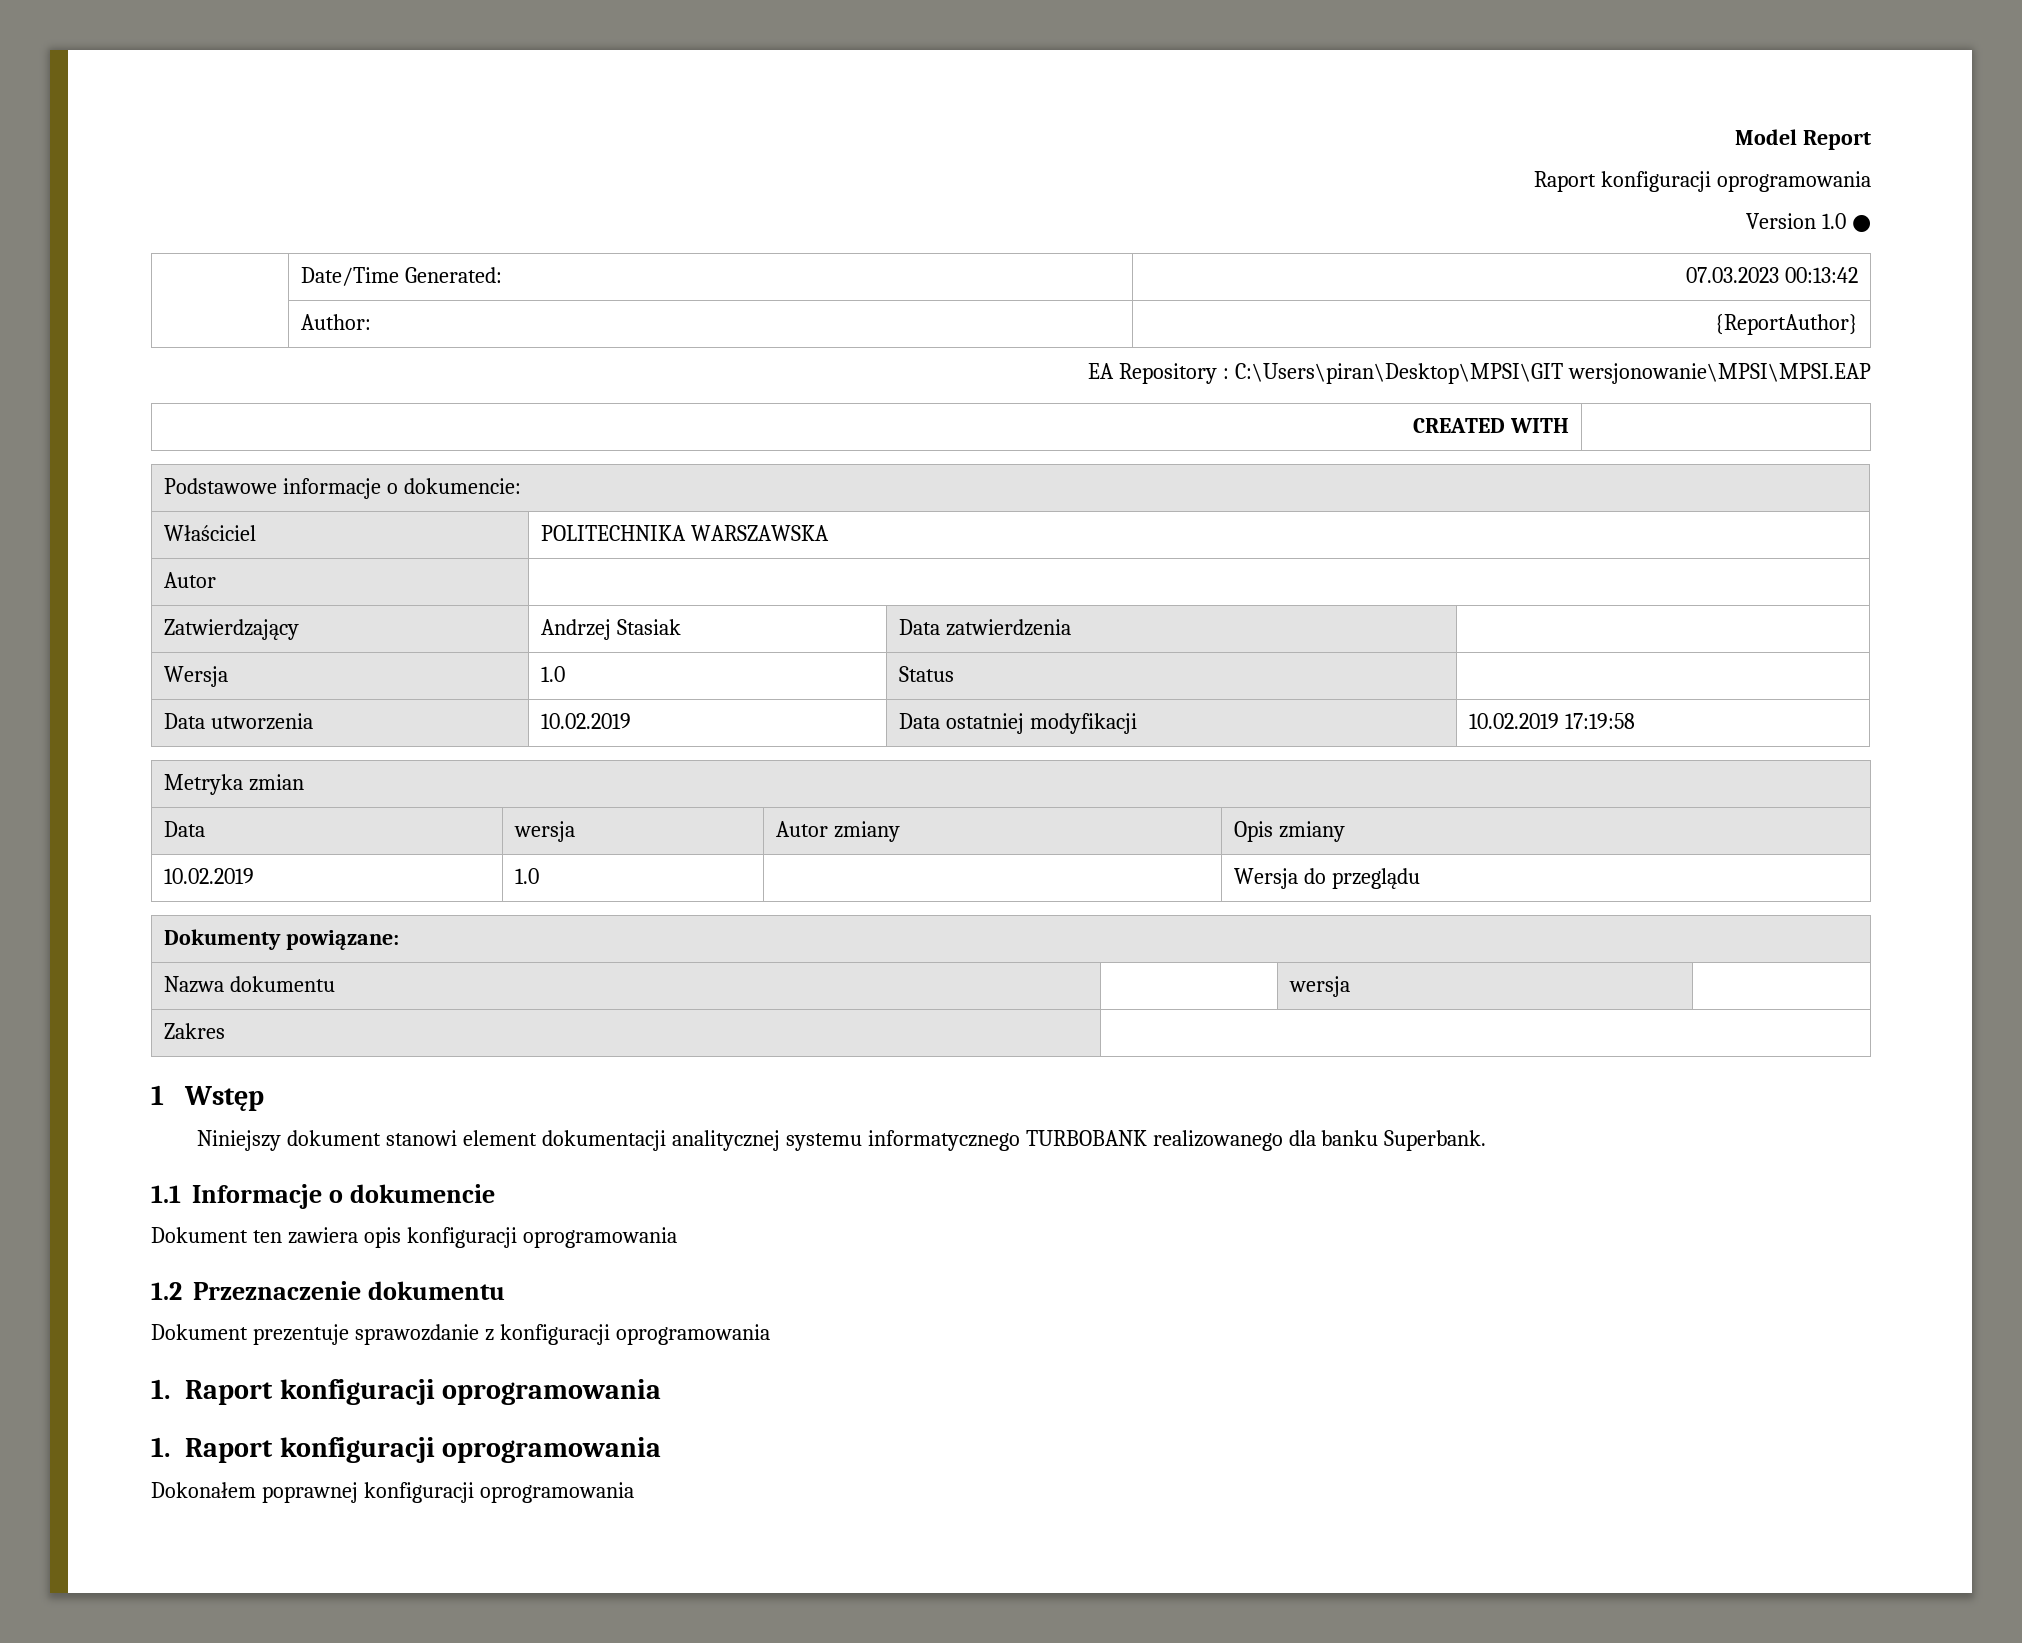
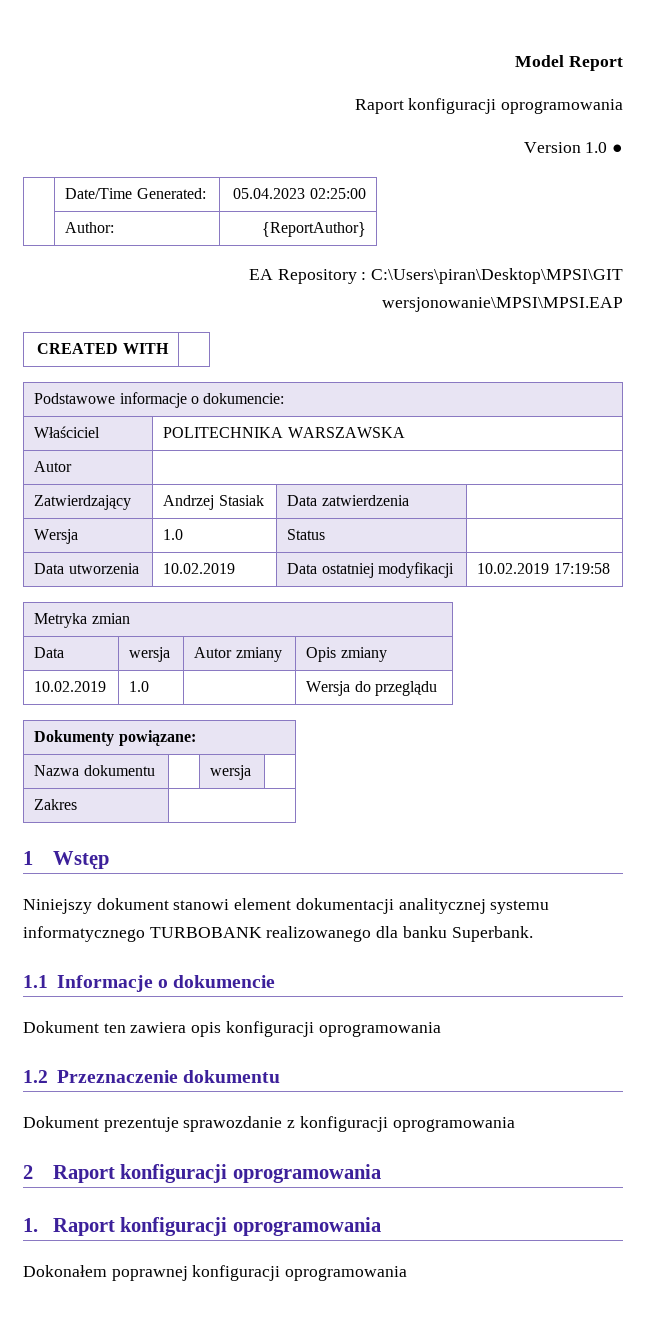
[1685,267,1858,283] 07.03.2023 00:13:42 -> [233,188,366,199] 05.04.2023 02:25:00
[151,1379,170,1399] 1. -> [23,1165,33,1179] 2

